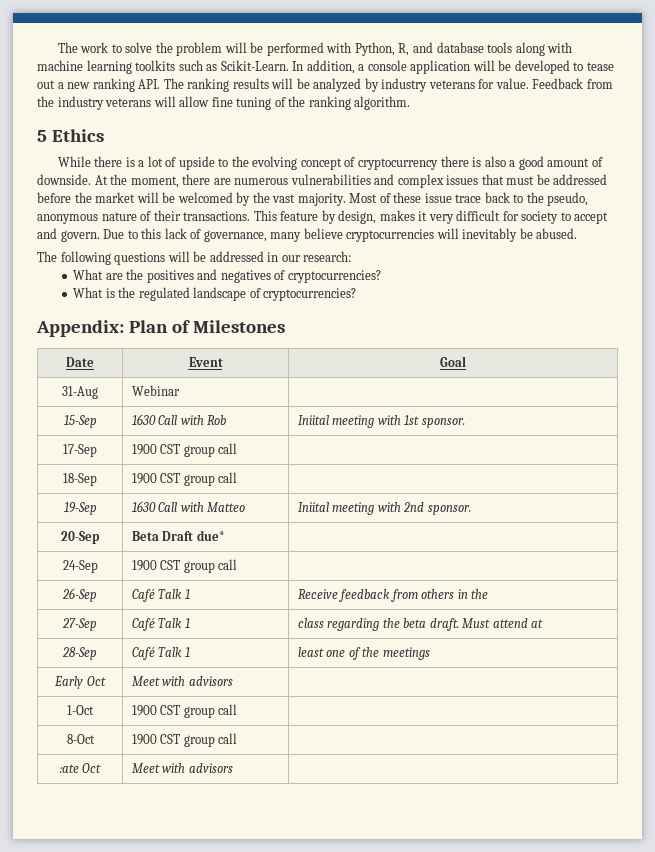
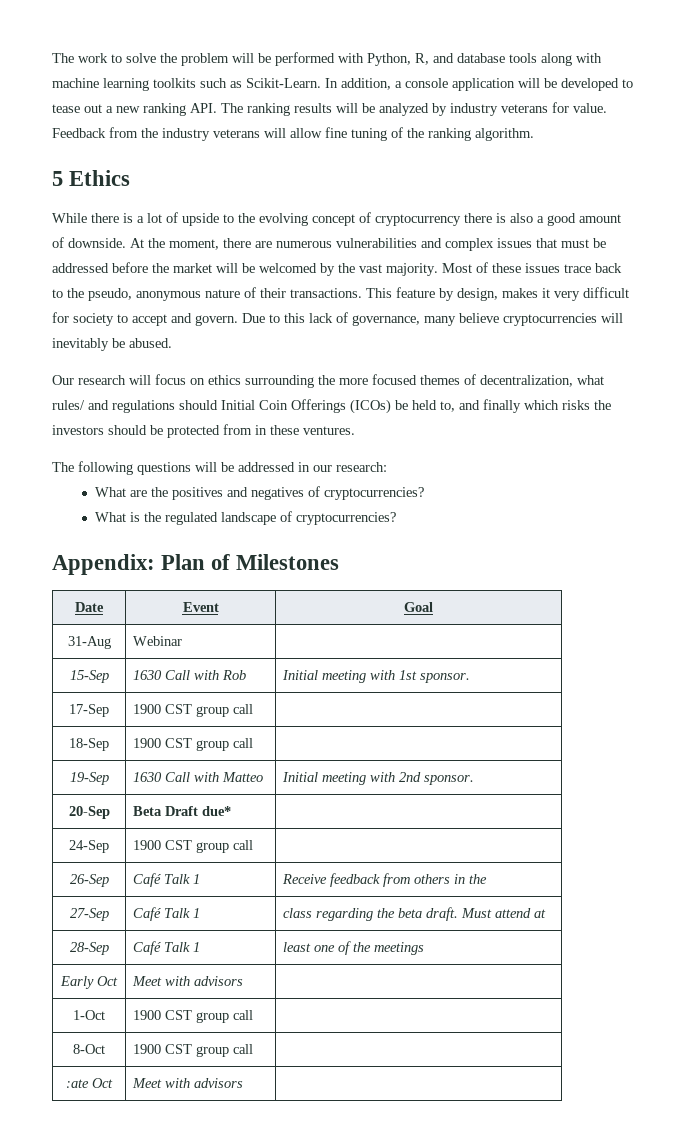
[424,193,452,203] issue -> [525,263,560,273] issues
(578, 233) none -> [52,374,604,388] [52,399,611,414] [52,424,355,438] // Our research will focus on ethics surrounding the more focused themes of decentralization, what rules/ and regulations should Initial Coin Offerings (ICOs) be held to, and finally which risks the investors should be protected from in these ventures.
[297,415,329,425] Iniital -> [281,670,318,680] Initial
[297,502,329,512] Iniital -> [281,772,318,782] Initial

